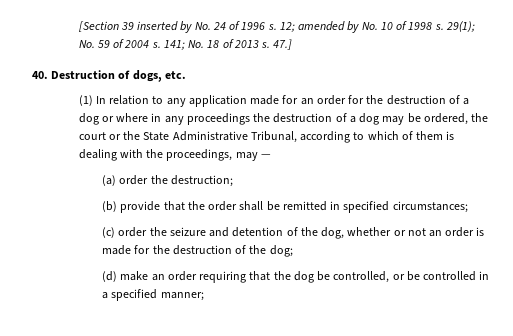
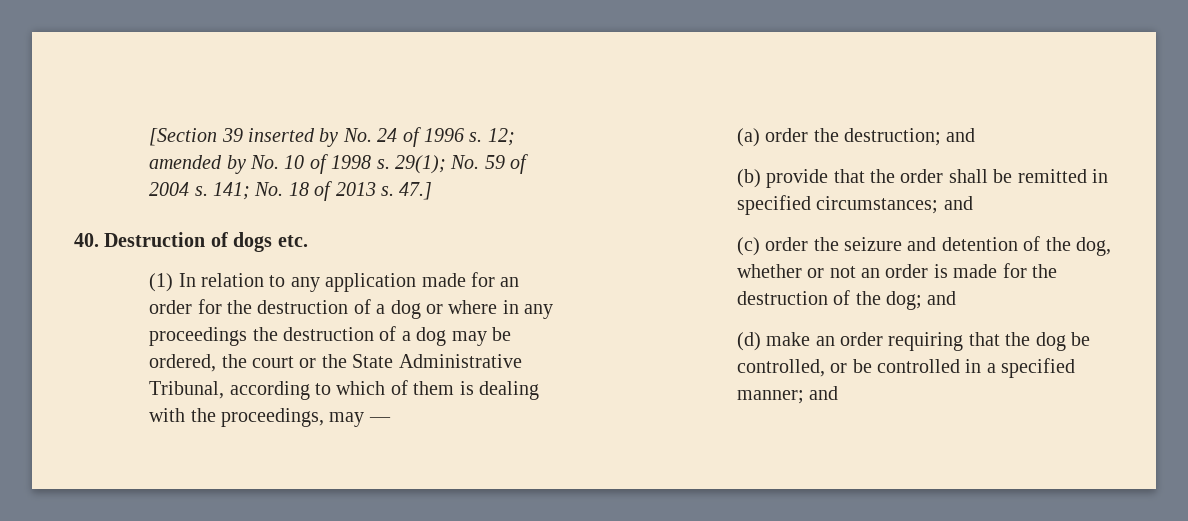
[132,70,162,82] dogs, -> [233,232,273,252] dogs
(233, 181) none -> [946,128,976,142] and
(468, 207) none -> [943,196,973,210] and
(293, 251) none -> [927,291,957,305] and
(204, 296) none -> [809,386,839,400] and

